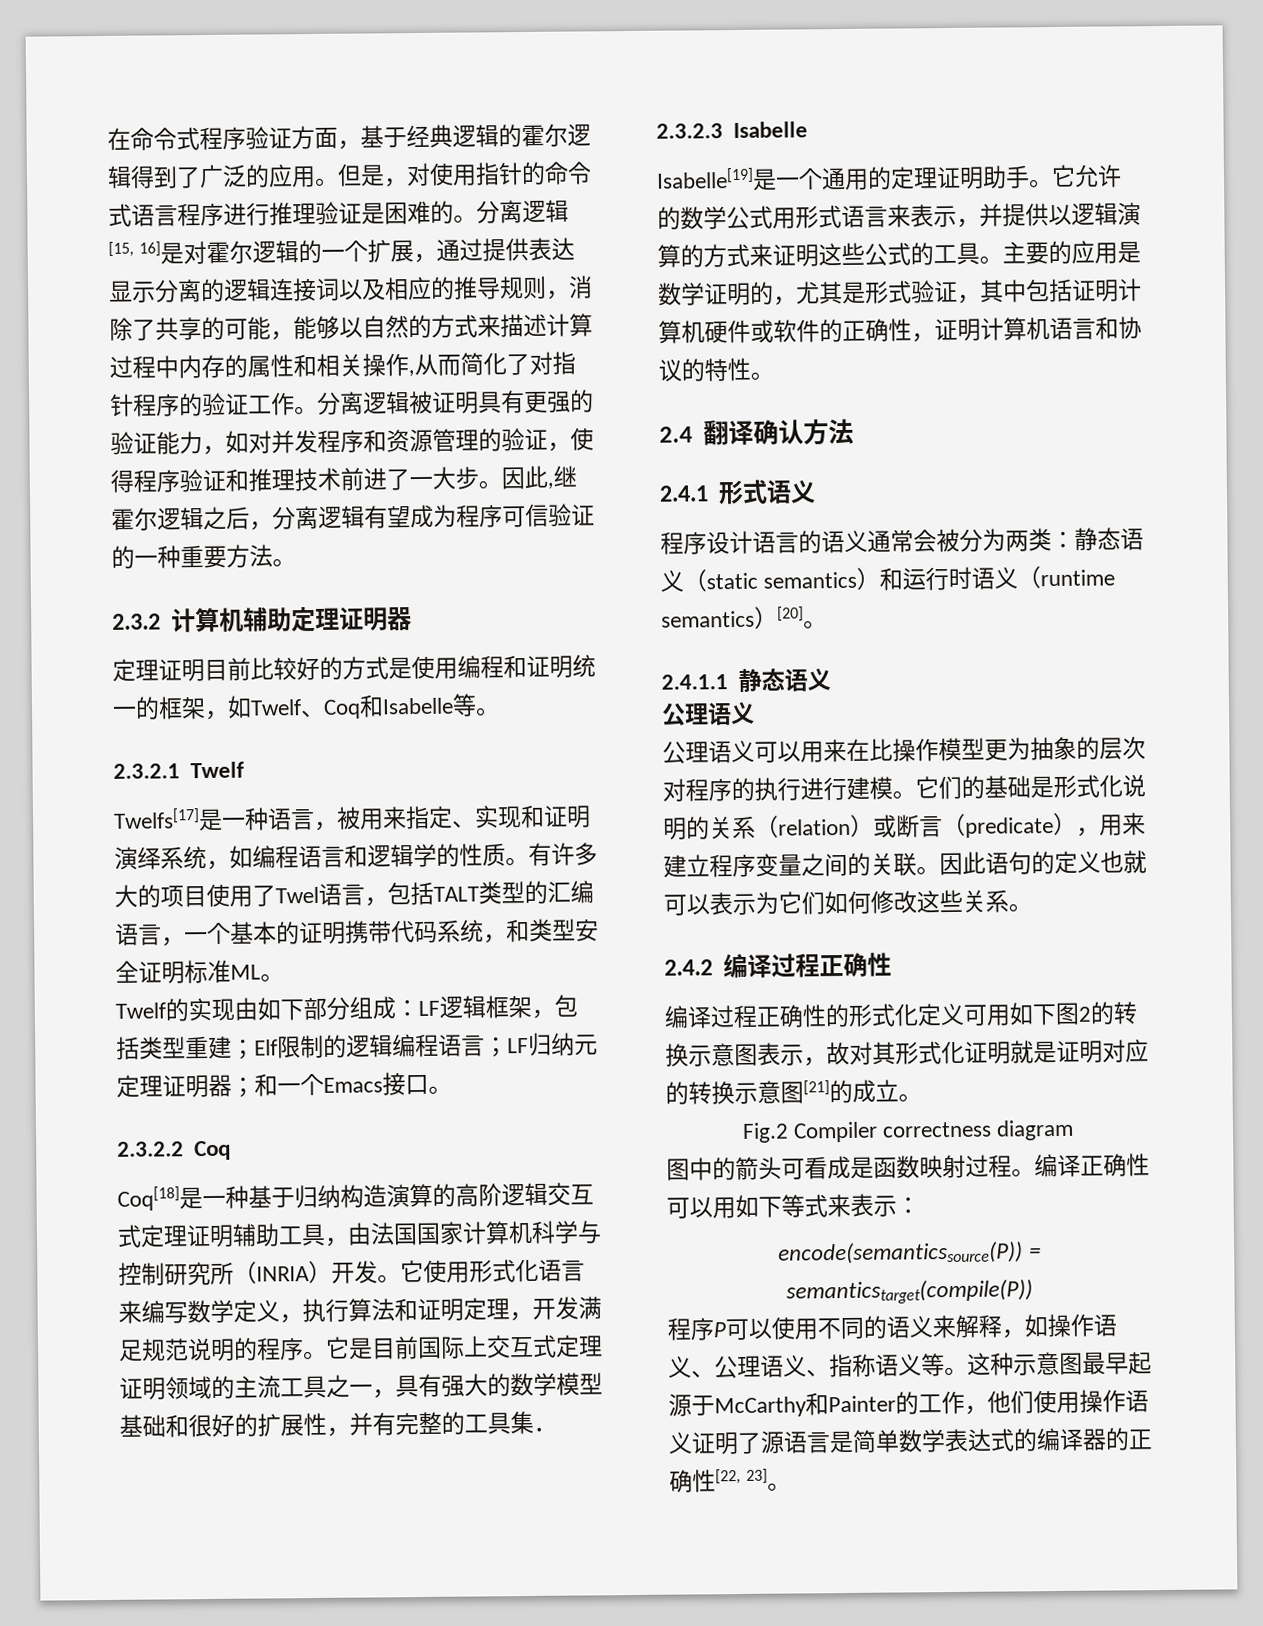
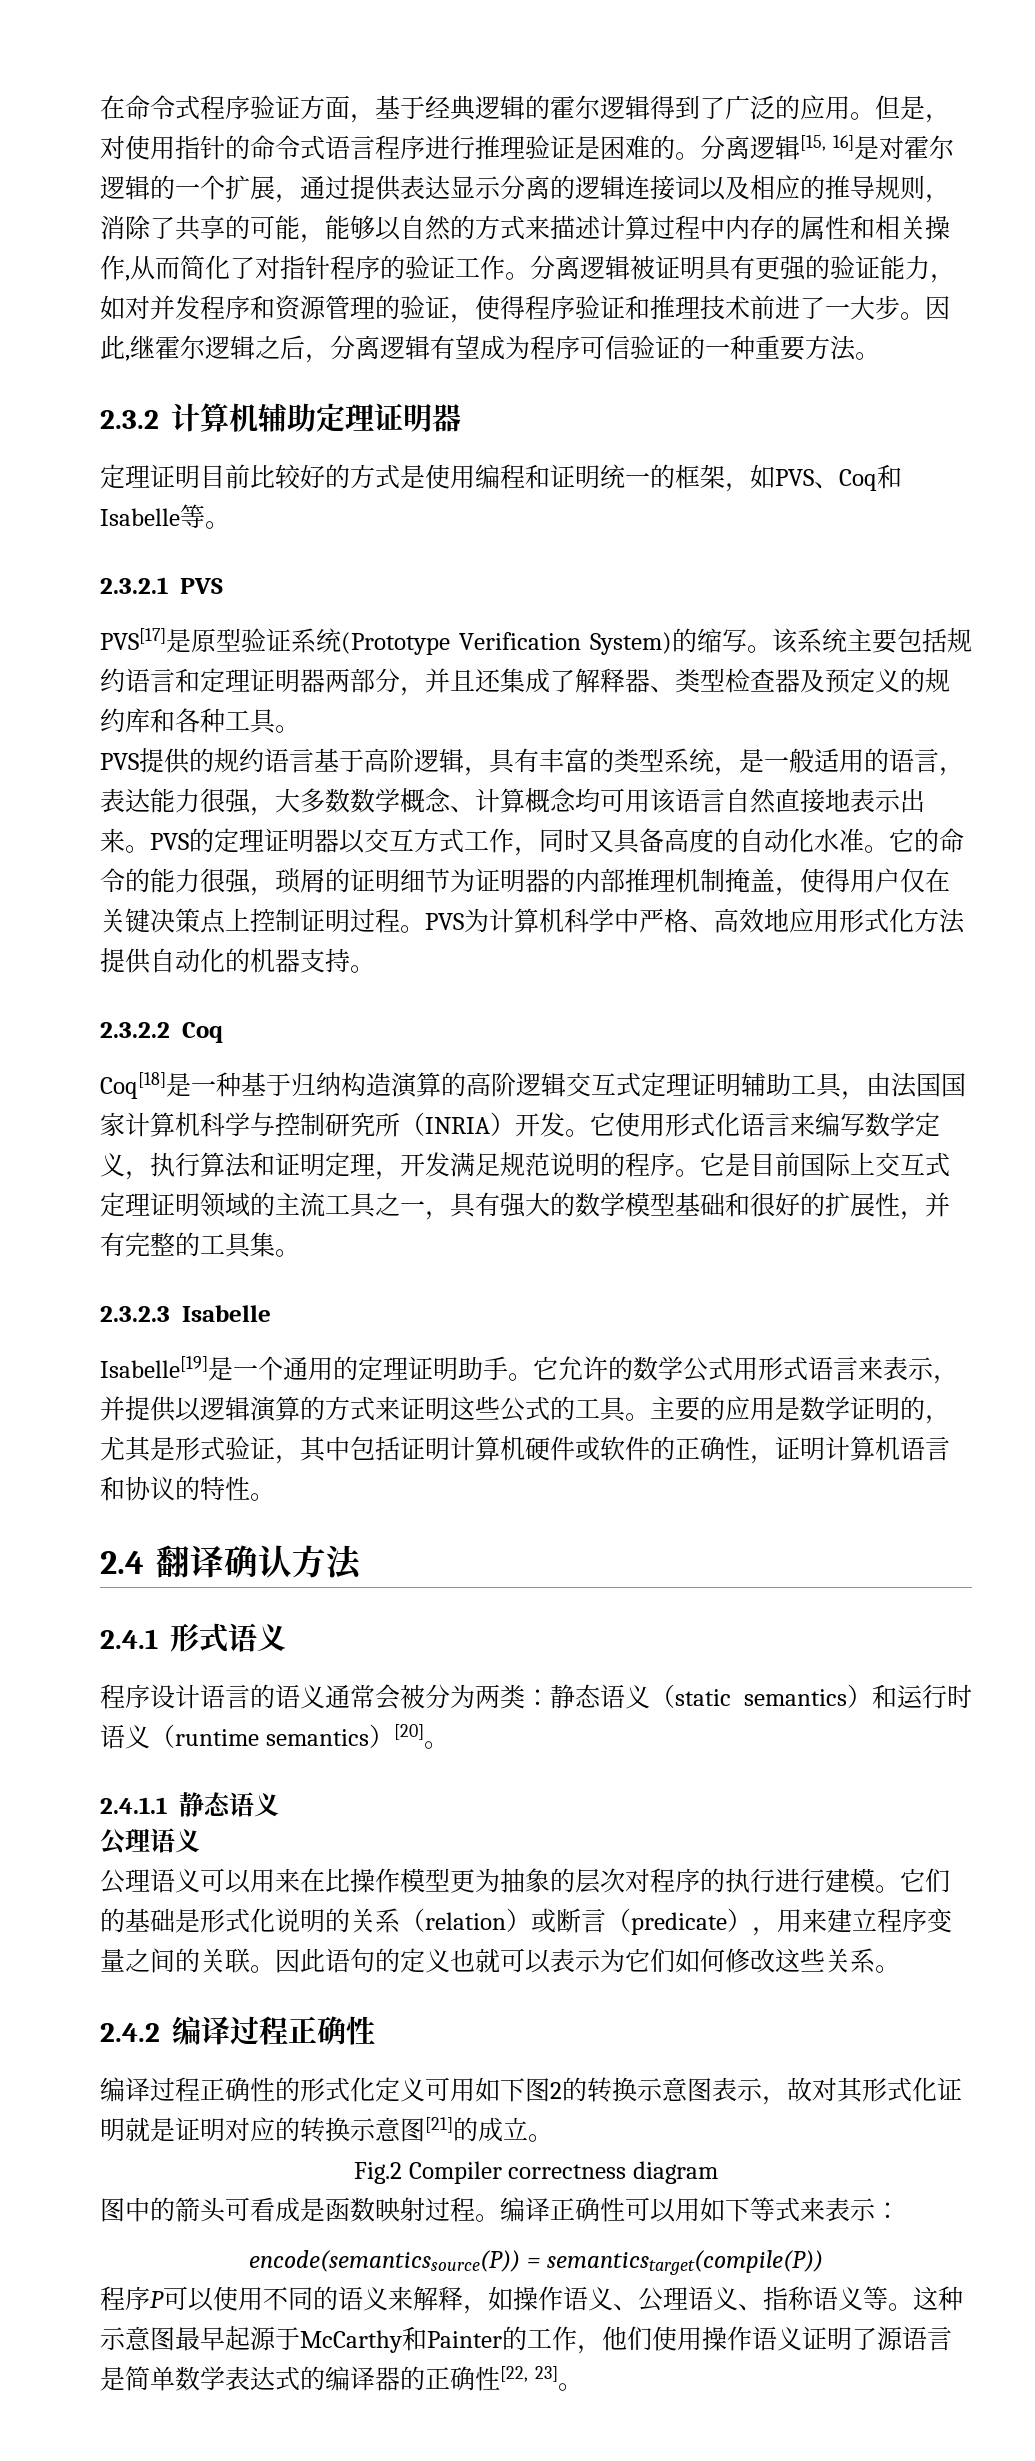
[250,699,302,716] Twelf -> [775,469,814,486] PVS
[190,761,246,779] [113,804,591,832] [114,842,598,871] [114,880,594,908] [115,918,599,947] [115,959,284,984] [115,994,578,1022] [116,1032,598,1060] [116,1072,429,1098] Twelf // Twelfs[17]是一种语言，被用来指定、实现和证明演绎系统，如编程语言和逻辑学的性质。有许多大的项目使用了Twel语言，包括TALT类型的汇编语言，一个基本的证明携带代码系统，和类型安全证明标准ML。 // Twelf的实现由如下部分组成：LF逻辑框架，包括类型重建；Elf限制的逻辑编程语言；LF归纳元定理证明器；和一个Emacs接口 -> [180,578,224,594] [100,628,972,655] [100,668,950,696] [100,708,300,734] [100,748,964,776] [100,788,925,816] [100,828,964,856] [100,868,950,896] [100,908,965,934] [100,948,350,974] PVS // PVS[17]是原型验证系统(Prototype Verification System)的缩写。该系统主要包括规约语言和定理证明器两部分，并且还集成了解释器、类型检查器及预定义的规约库和各种工具。 // PVS提供的规约语言基于高阶逻辑，具有丰富的类型系统，是一般适用的语言，表达能力很强，大多数数学概念、计算概念均可用该语言自然直接地表示出来。PVS的定理证明器以交互方式工作，同时又具备高度的自动化水准。它的命令的能力很强，琐屑的证明细节为证明器的内部推理机制掩盖，使得用户仅在关键决策点上控制证明过程。PVS为计算机科学中严格、高效地应用形式化方法提供自动化的机器支持
[533,1427,557,1432] ． -> [275,1249,300,1257] 。

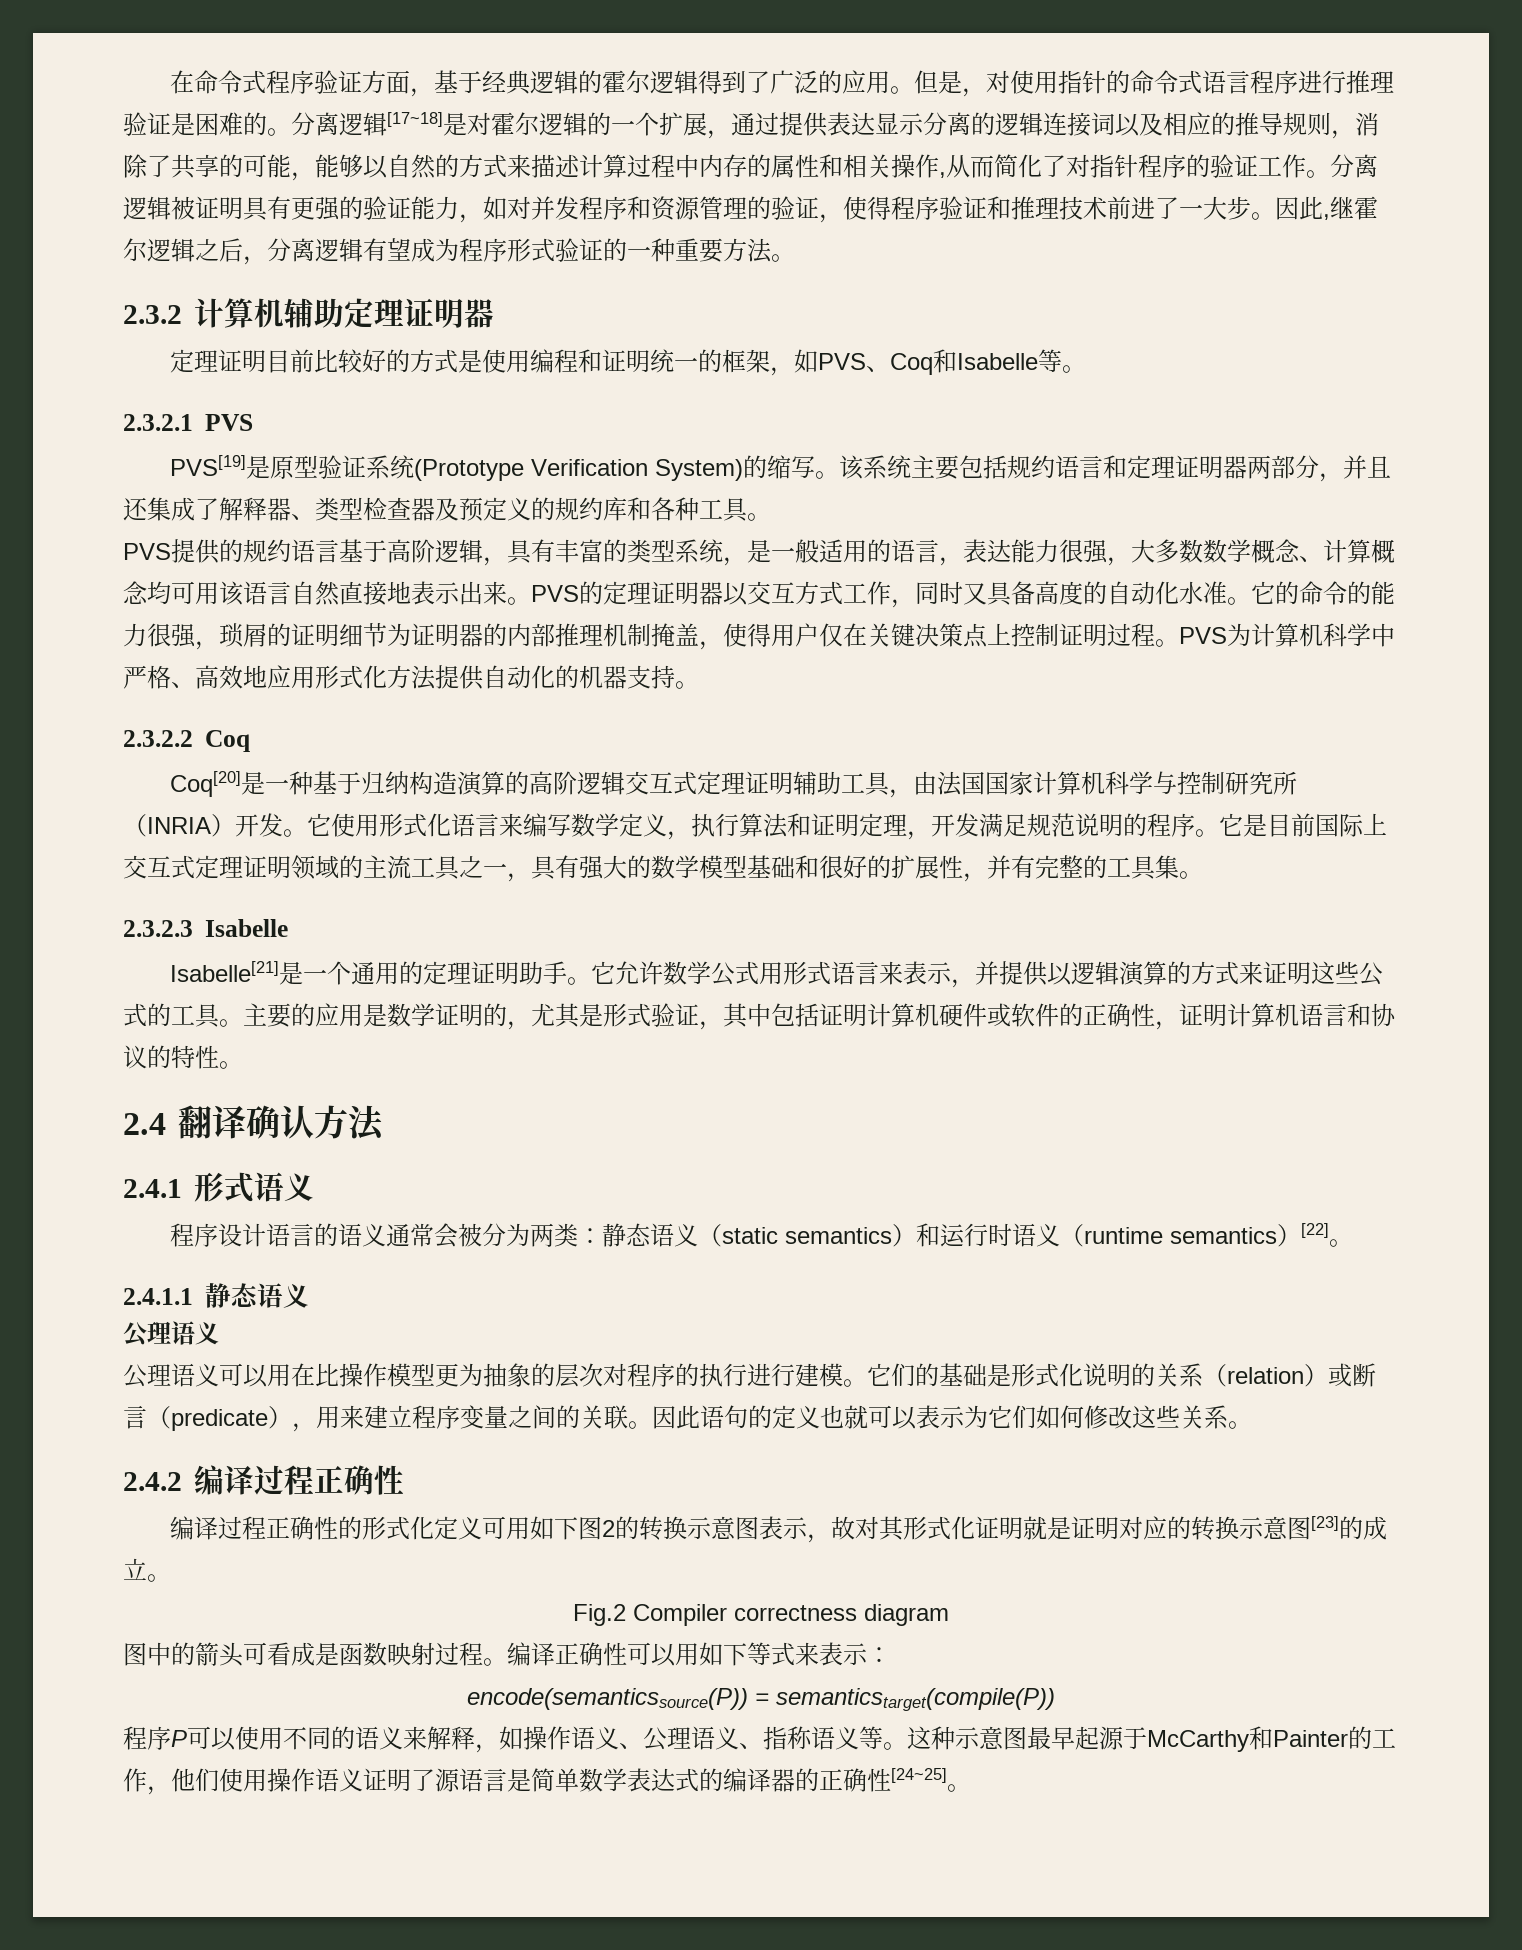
[800,135,854,151] [15, 16] -> [387,112,443,127] [17~18]
[580,335,630,360] 可信 -> [507,238,555,262] 形式
[100,628,166,650] PVS[17] -> [169,455,246,476] PVS[19]
[100,1072,166,1099] Coq[18] -> [169,771,241,797] Coq[20]
[100,1356,208,1378] Isabelle[19] -> [169,961,279,982] Isabelle[21]
[608,1356,633,1381] 的 -> (663, 973) none
[393,1724,424,1740] [20] -> [1300,1223,1329,1238] [22]
[275,1868,300,1893] 来 -> (291, 1375) none
[425,2117,453,2133] [21] -> [1310,1516,1339,1531] [23]
[500,2366,558,2382] [22, 23] -> [891,1768,947,1783] [24~25]

